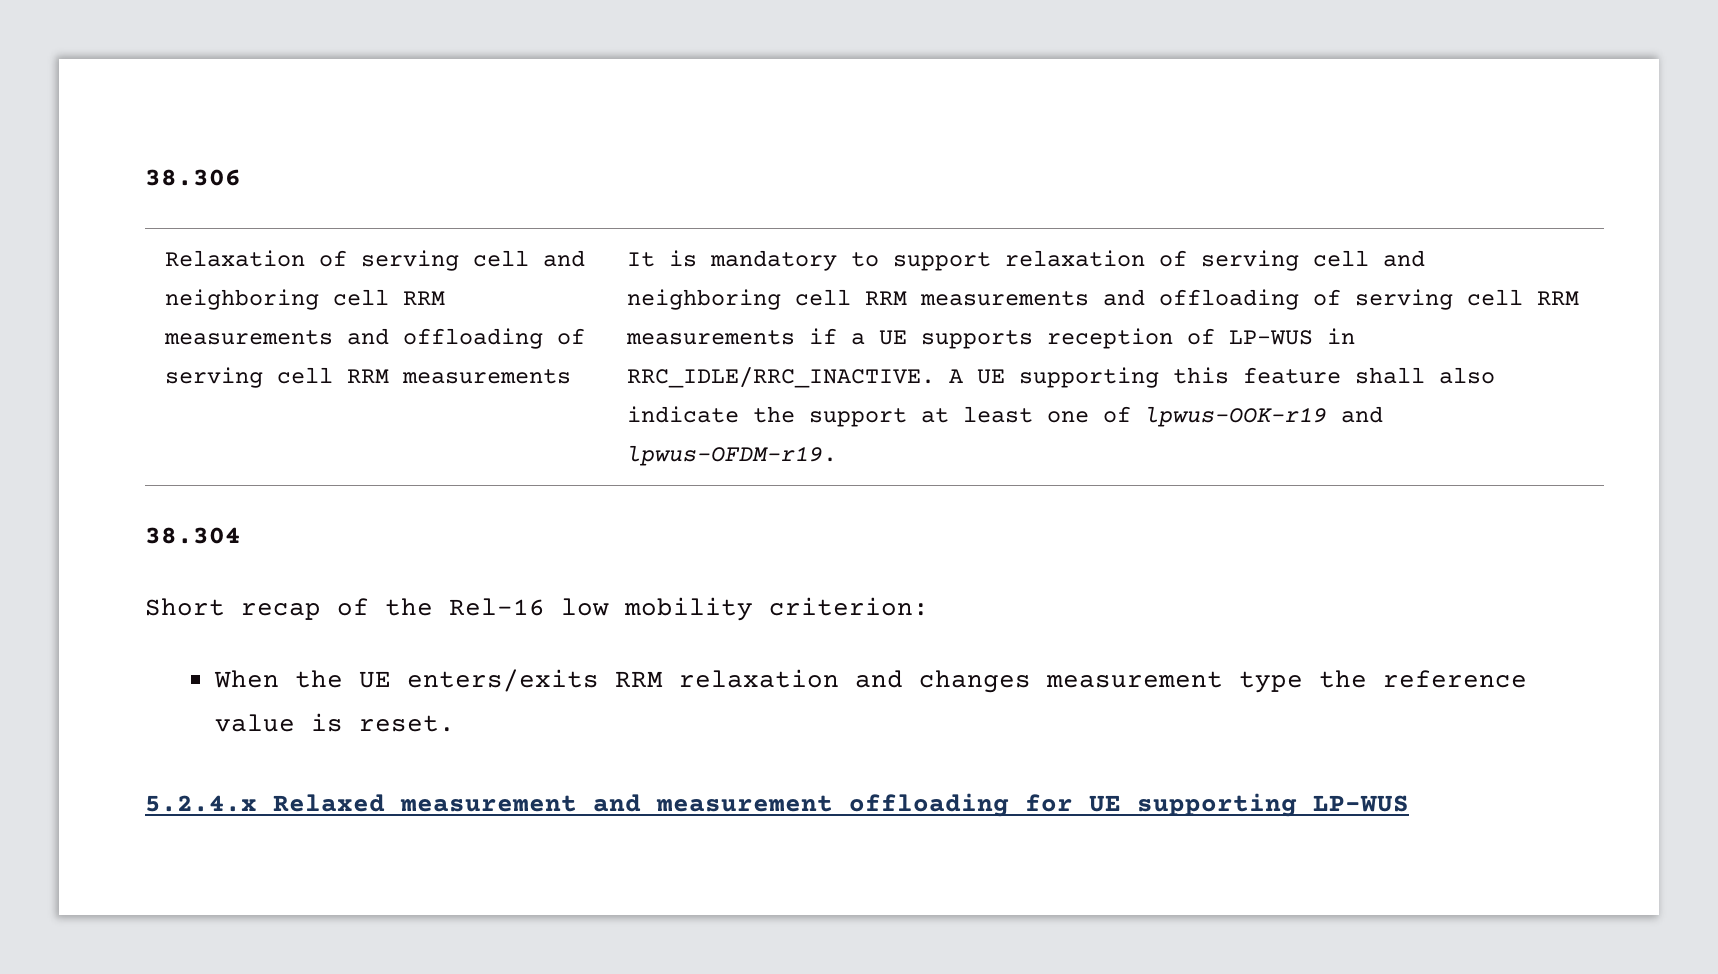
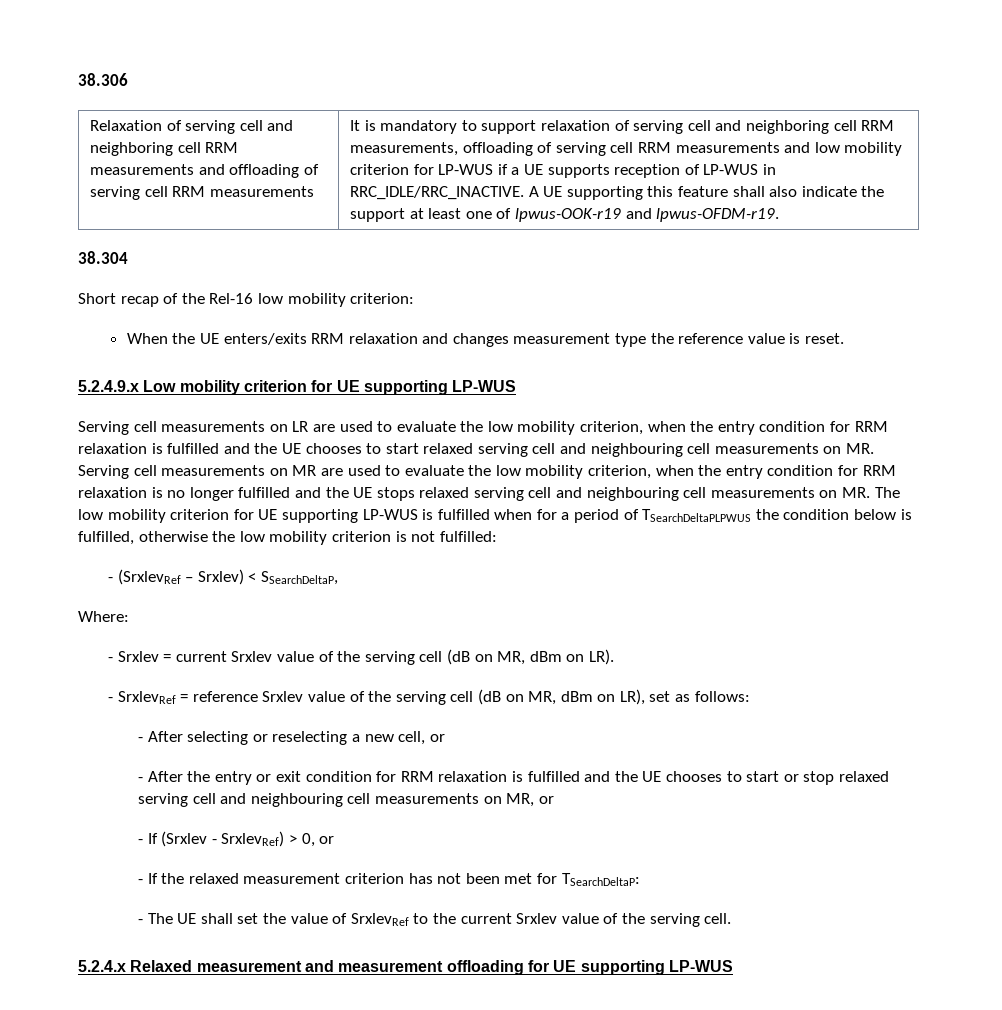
[920,289,1580,310] [626,330,796,345] measurements and offloading of serving cell RRM measurements -> [350,142,903,156] [350,164,494,175] measurements, offloading of serving cell RRM measurements and low mobility criterion for LP-WUS
(455, 723) none -> [78,380,517,395] [78,421,888,435] [78,443,875,457] [78,465,896,479] [78,487,900,501] [78,509,912,523] [78,531,497,545] [108,569,338,585] [78,611,129,622] [108,649,614,665] [108,689,750,705] [138,731,445,745] [138,771,889,785] [138,793,554,807] [138,831,335,847] [138,873,640,886] [138,913,732,927] // 5.2.4.9.x Low mobility criterion for UE supporting LP-WUS // Serving cell measurements on LR are used to evaluate the low mobility criterion, when the entry condition for RRM relaxation is fulfilled and the UE chooses to start relaxed serving cell and neighbouring cell measurements on MR. Serving cell measurements on MR are used to evaluate the low mobility criterion, when the entry condition for RRM relaxation is no longer fulfilled and the UE stops relaxed serving cell and neighbouring cell measurements on MR. The low mobility criterion for UE supporting LP-WUS is fulfilled when for a period of TSearchDeltaPLPWUS the condition below is fulfilled, otherwise the low mobility criterion is not fulfilled: // - (SrxlevRef – Srxlev) < SSearchDeltaP, // Where: // - Srxlev = current Srxlev value of the serving cell (dB on MR, dBm on LR). // - SrxlevRef = reference Srxlev value of the serving cell (dB on MR, dBm on LR), set as follows: // - After selecting or reselecting a new cell, or // - After the entry or exit condition for RRM relaxation is fulfilled and the UE chooses to start or stop relaxed serving cell and neighbouring cell measurements on MR, or // - If (Srxlev - SrxlevRef) > 0, or // - If the relaxed measurement criterion has not been met for TSearchDeltaP: // - The UE shall set the value of SrxlevRef to the current Srxlev value of the serving cell.

